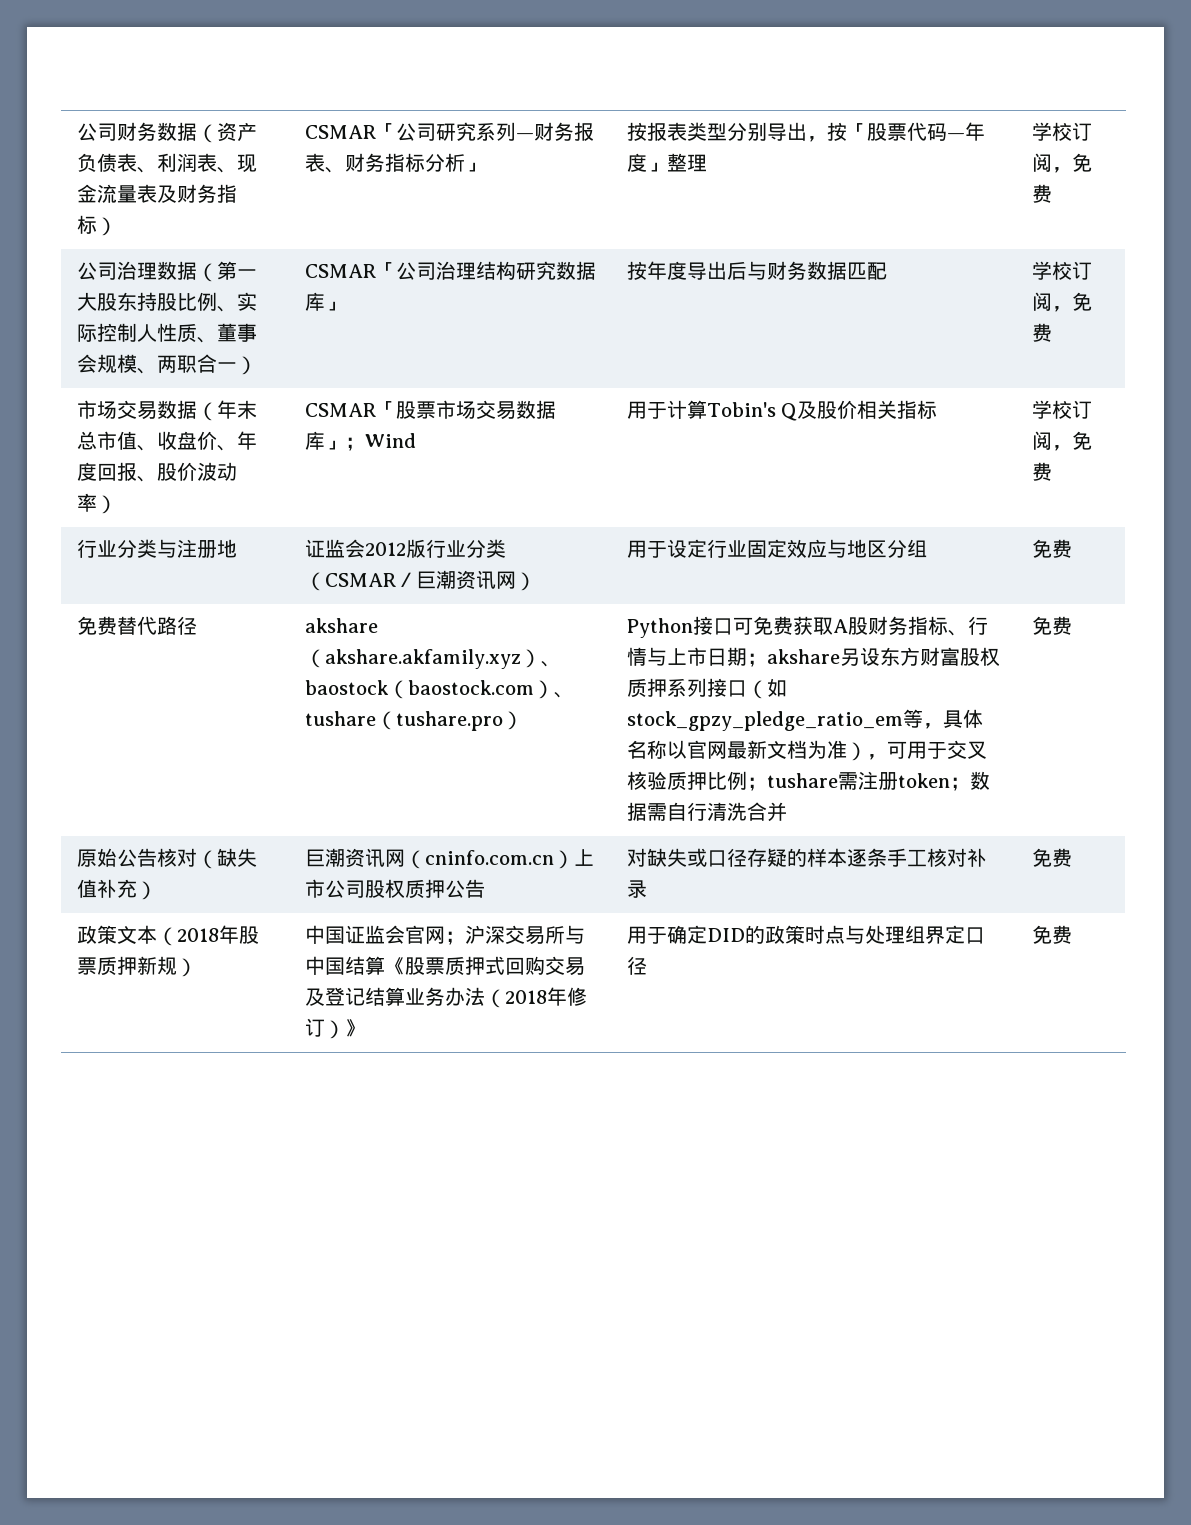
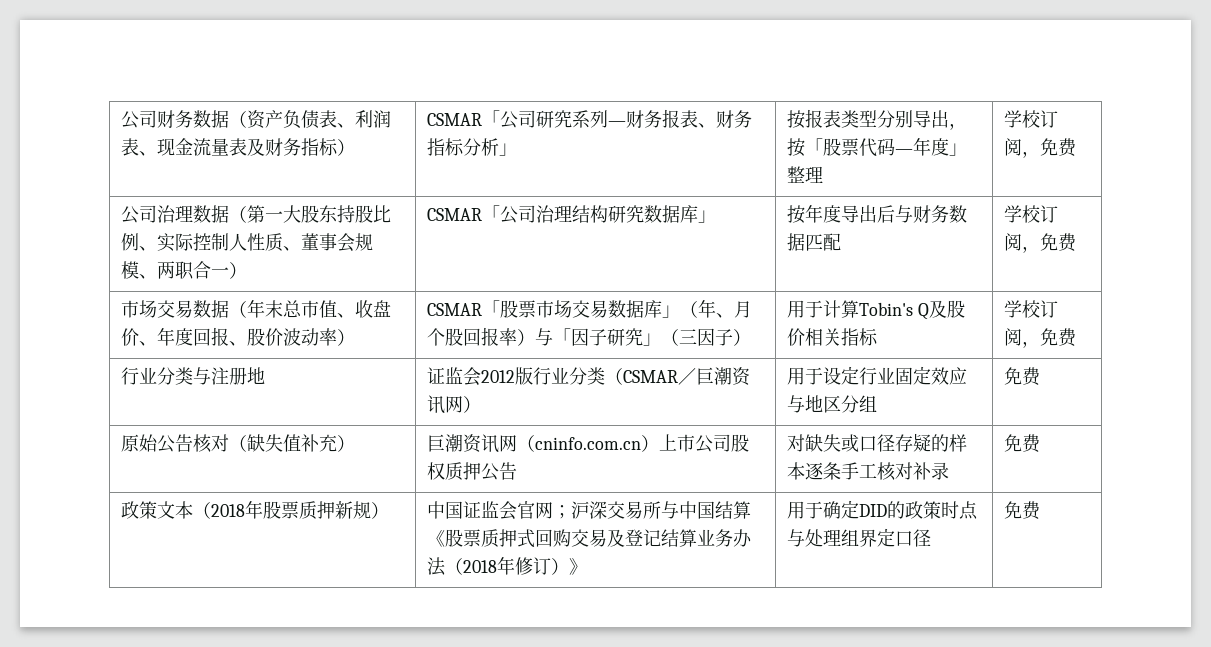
[344,433,416,451] ；Wind -> [680,299,753,318] [427,327,752,346] （年、月个股回报率）与「因子研究」（三因子）
[76,616,197,635] [304,618,378,633] [304,649,561,669] [304,680,574,699] [304,711,523,731] [626,616,988,638] [626,647,1000,667] [626,678,787,699] [626,709,983,731] [626,740,987,761] [626,771,990,791] [626,802,787,822] [1031,616,1072,635] // 免费替代路径 | akshare（akshare.akfamily.xyz）、baostock（baostock.com）、tushare（tushare.pro） | Python接口可免费获取A股财务指标、行情与上市日期；akshare另设东方财富股权质押系列接口（如stock_gpzy_pledge_ratio_em等，具体名称以官网最新文档为准），可用于交叉核验质押比例；tushare需注册token；数据需自行清洗合并 | 免费 -> (1042, 376) none

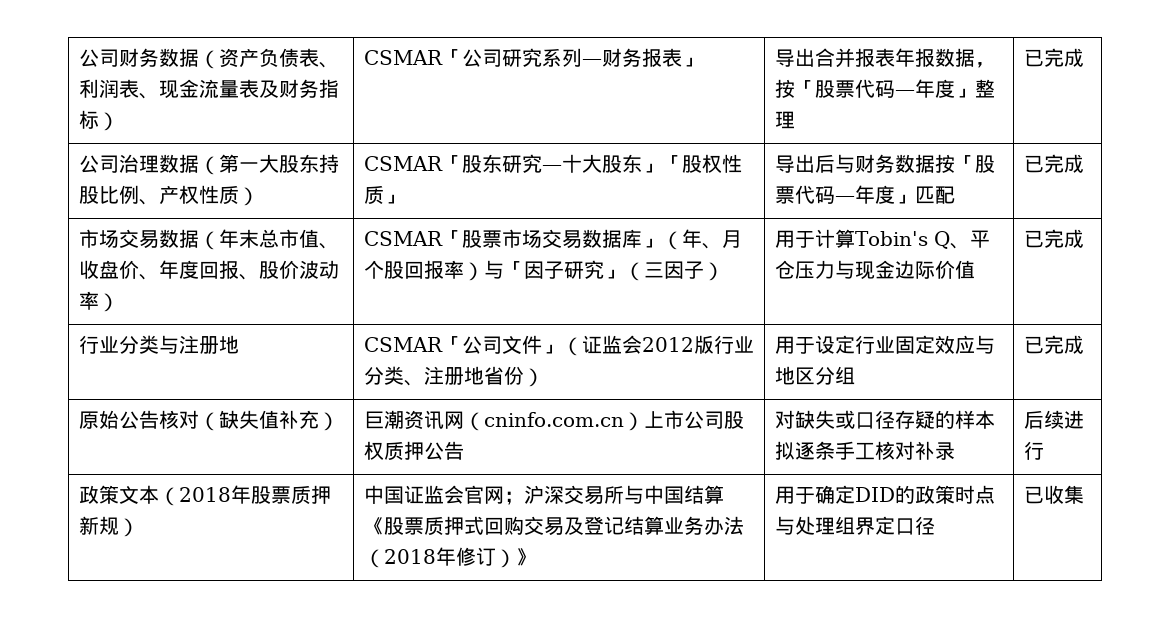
[698,110,753,128] [427,138,518,156] [787,109,950,129] 、财务指标分析」 | 按报表类型分别导出 -> [681,57,702,67] [774,48,975,68] 」 | 导出合并报表年报数据
[1004,110,1059,128] [1004,138,1078,158] 学校订阅，免费 -> [1023,48,1084,67] 已完成
[157,233,374,252] [121,261,248,280] [427,205,717,224] [787,204,842,224] 实际控制人性质、董事会规模、两职合一） | CSMAR「公司治理结构研究数据库」 | 按年度 -> [158,185,259,206] [363,154,742,173] [363,185,404,204] 产权性质） | CSMAR「股东研究—十大股东」「股权性质」 |
[805,233,842,251] [1004,205,1059,223] [1004,233,1078,253] 匹配 | 学校订阅，免费 -> [934,154,995,173] [774,185,955,204] [1023,154,1084,173] 按「股票代码—年度」匹配 | 已完成
[929,300,966,318] [787,328,879,346] [1004,300,1059,318] [1004,328,1078,348] 及股价相关指标 | 学校订阅，免费 -> [949,230,990,249] [774,260,975,280] [1023,229,1084,248] 、平仓压力与现金边际价值 | 已完成
(266, 375) none -> [363,335,582,356] CSMAR「公司文件」（
[605,367,752,386] [427,395,464,414] （CSMAR／巨潮资讯网 -> [403,366,524,386] 、注册地省份
[1004,367,1042,386] 免费 -> [1023,335,1084,354] 已完成
(806, 471) none -> [774,441,795,460] 拟
[1004,434,1042,453] 免费 -> [1023,410,1084,429] [1023,441,1044,460] 后续进行
[1004,501,1042,520] 免费 -> [1023,485,1084,504] 已收集

